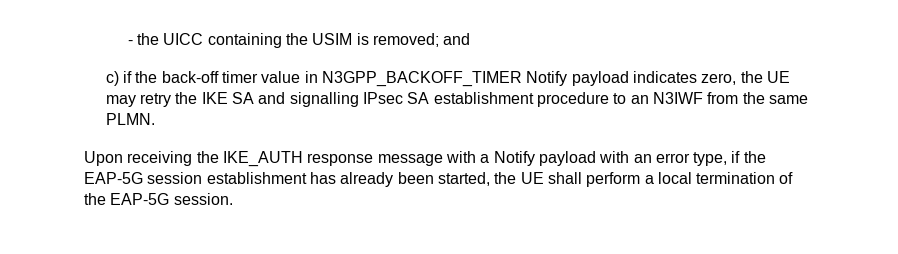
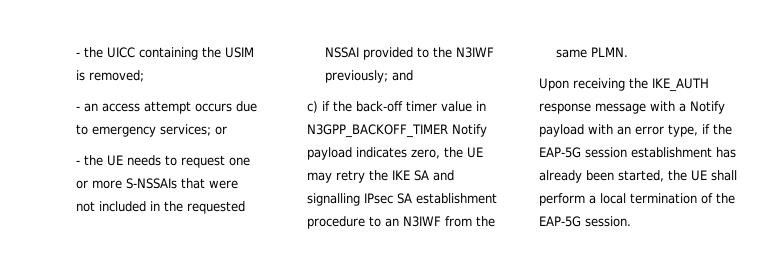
(439, 40) none -> [75,101,257,114] [75,124,227,137] [75,155,250,168] [75,178,238,189] [75,201,245,214] [324,47,494,60] [324,70,388,83] // - an access attempt occurs due to emergency services; or // - the UE needs to request one or more S-NSSAIs that were not included in the requested NSSAI provided to the N3IWF previously;

